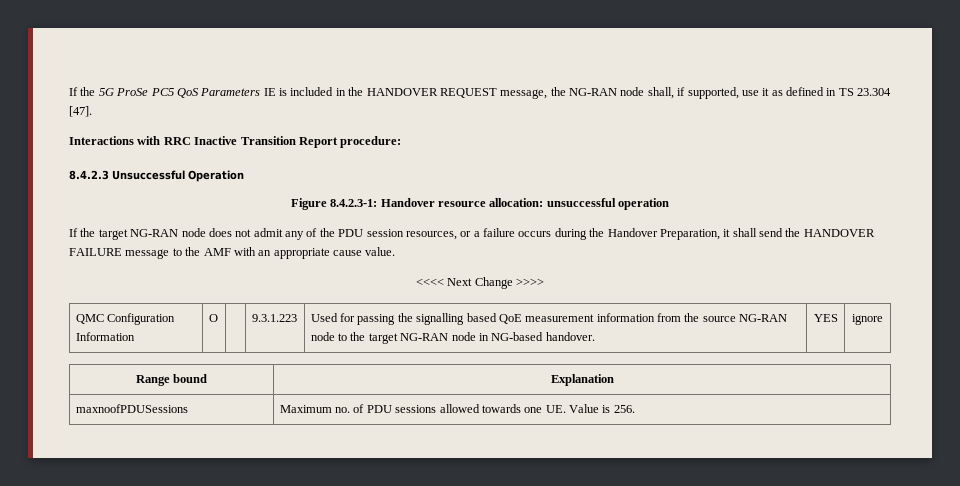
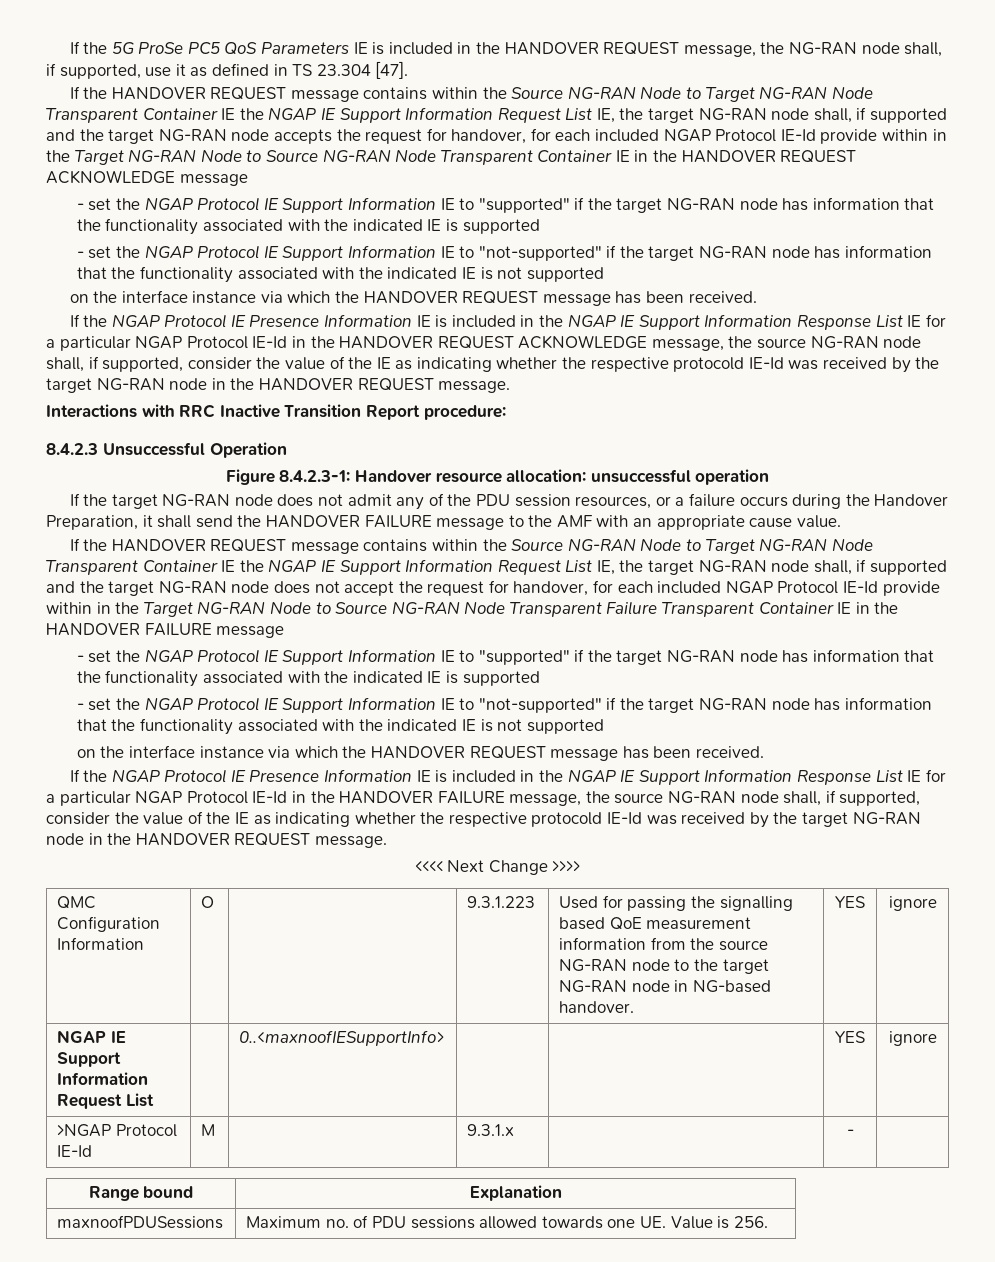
(92, 111) none -> [69,86,873,102] [46,107,948,123] [46,128,947,144] [46,149,857,165] [46,170,248,186] [76,197,935,213] [76,218,540,235] [76,245,932,261] [76,266,604,283] [69,290,757,306] [69,314,946,330] [46,335,922,351] [46,356,940,373] [46,378,511,393] // If the HANDOVER REQUEST message contains within the Source NG-RAN Node to Target NG-RAN Node Transparent Container IE the NGAP IE Support Information Request List IE, the target NG-RAN node shall, if supported and the target NG-RAN node accepts the request for handover, for each included NGAP Protocol IE-Id provide within in the Target NG-RAN Node to Source NG-RAN Node Transparent Container IE in the HANDOVER REQUEST ACKNOWLEDGE message // - set the NGAP Protocol IE Support Information IE to "supported" if the target NG-RAN node has information that the functionality associated with the indicated IE is supported // - set the NGAP Protocol IE Support Information IE to "not-supported" if the target NG-RAN node has information that the functionality associated with the indicated IE is not supported // on the interface instance via which the HANDOVER REQUEST message has been received. // If the NGAP Protocol IE Presence Information IE is included in the NGAP IE Support Information Response List IE for a particular NGAP Protocol IE-Id in the HANDOVER REQUEST ACKNOWLEDGE message, the source NG-RAN node shall, if supported, consider the value of the IE as indicating whether the respective protocold IE-Id was received by the target NG-RAN node in the HANDOVER REQUEST message.
(396, 251) none -> [69,538,873,554] [46,559,948,575] [46,580,940,596] [46,601,899,617] [46,623,285,638] [76,649,935,665] [76,670,540,687] [76,697,932,713] [76,718,604,735] [76,745,764,761] [69,769,946,785] [46,790,921,806] [46,811,921,828] [46,833,387,848] // If the HANDOVER REQUEST message contains within the Source NG-RAN Node to Target NG-RAN Node Transparent Container IE the NGAP IE Support Information Request List IE, the target NG-RAN node shall, if supported and the target NG-RAN node does not accept the request for handover, for each included NGAP Protocol IE-Id provide within in the Target NG-RAN Node to Source NG-RAN Node Transparent Failure Transparent Container IE in the HANDOVER FAILURE message // - set the NGAP Protocol IE Support Information IE to "supported" if the target NG-RAN node has information that the functionality associated with the indicated IE is supported // - set the NGAP Protocol IE Support Information IE to "not-supported" if the target NG-RAN node has information that the functionality associated with the indicated IE is not supported // on the interface instance via which the HANDOVER REQUEST message has been received. // If the NGAP Protocol IE Presence Information IE is included in the NGAP IE Support Information Response List IE for a particular NGAP Protocol IE-Id in the HANDOVER FAILURE message, the source NG-RAN node shall, if supported, consider the value of the IE as indicating whether the respective protocold IE-Id was received by the target NG-RAN node in the HANDOVER REQUEST message.
(883, 319) none -> [57,1030,126,1043] [57,1052,122,1067] [57,1072,149,1085] [57,1093,154,1109] [239,1030,445,1046] [835,1031,865,1043] [888,1031,937,1046] [57,1124,177,1137] [57,1145,93,1157] [201,1124,216,1136] [467,1124,515,1136] [846,1129,854,1136] // NGAP IE Support Information Request List | | 0..<maxnoofIESupportInfo> | | | YES | ignore // >NGAP Protocol IE-Id | M | | 9.3.1.x | | - |

